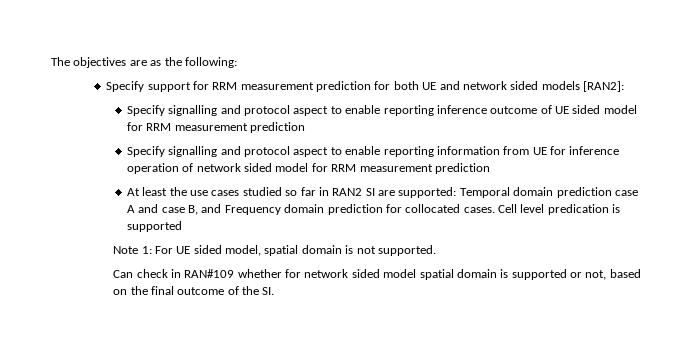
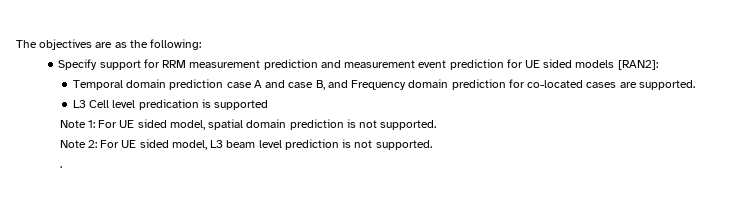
[374,81,625,92] [126,105,637,116] [126,122,305,133] [126,146,620,157] [126,163,490,174] [126,187,457,198] for both UE and network sided models [RAN2]: // Specify signalling and protocol aspect to enable reporting inference outcome of UE sided model for RRM measurement prediction // Specify signalling and protocol aspect to enable reporting information from UE for inference operation of network sided model for RRM measurement prediction // At least the use cases studied so far in RAN2 SI are supported: -> [320,59,658,70] and measurement event prediction for UE sided models [RAN2]: //
[405,204,495,213] collocated cases. -> [527,80,695,90] [72,100,86,108] co-located cases are supported. // L3
[345,245,436,256] [113,269,641,280] [113,286,275,295] is not supported. // Can check in RAN#109 whether for network sided model spatial domain is supported or not, based on the final outcome of the SI. -> [289,119,437,130] [59,139,432,150] [59,166,62,168] prediction is not supported. // Note 2: For UE sided model, L3 beam level prediction is not supported. // .

